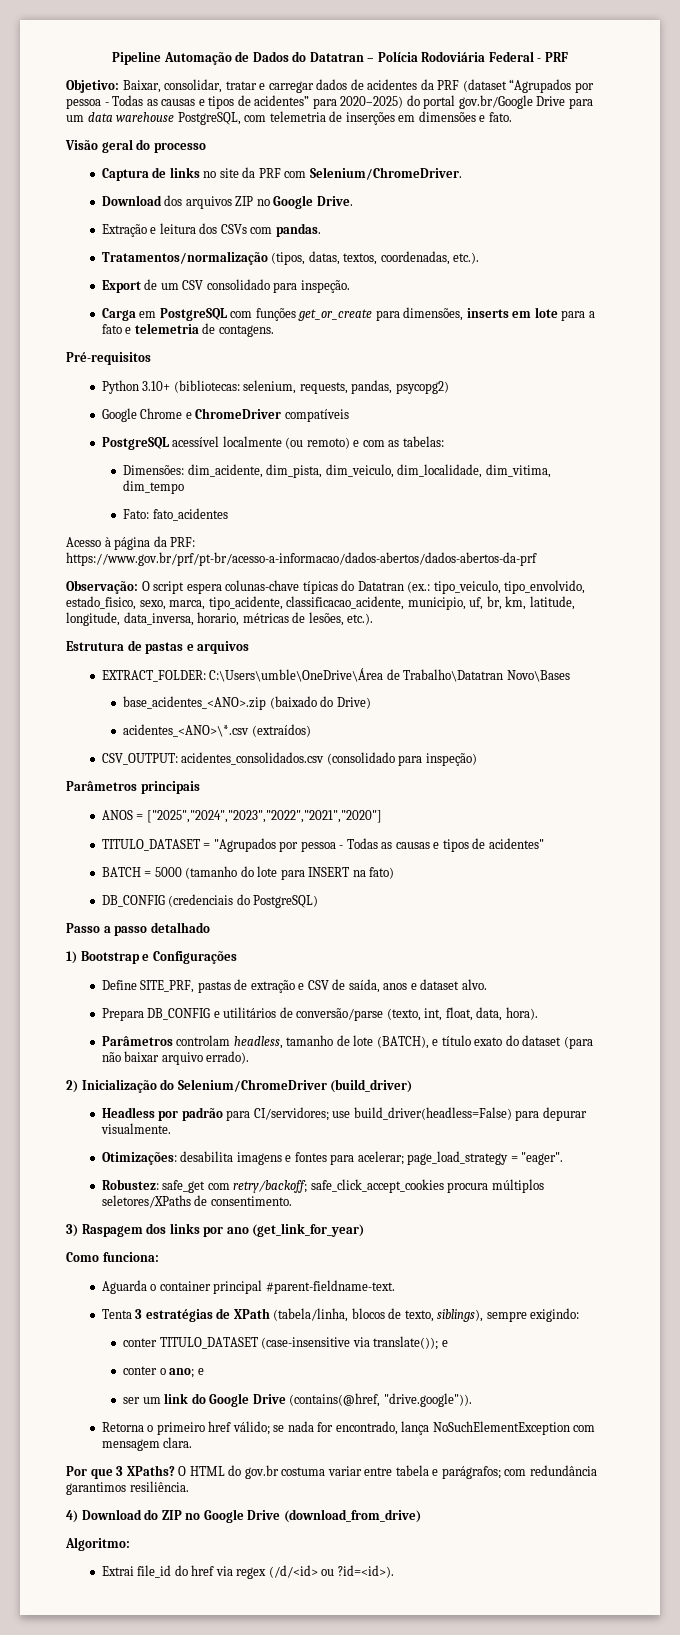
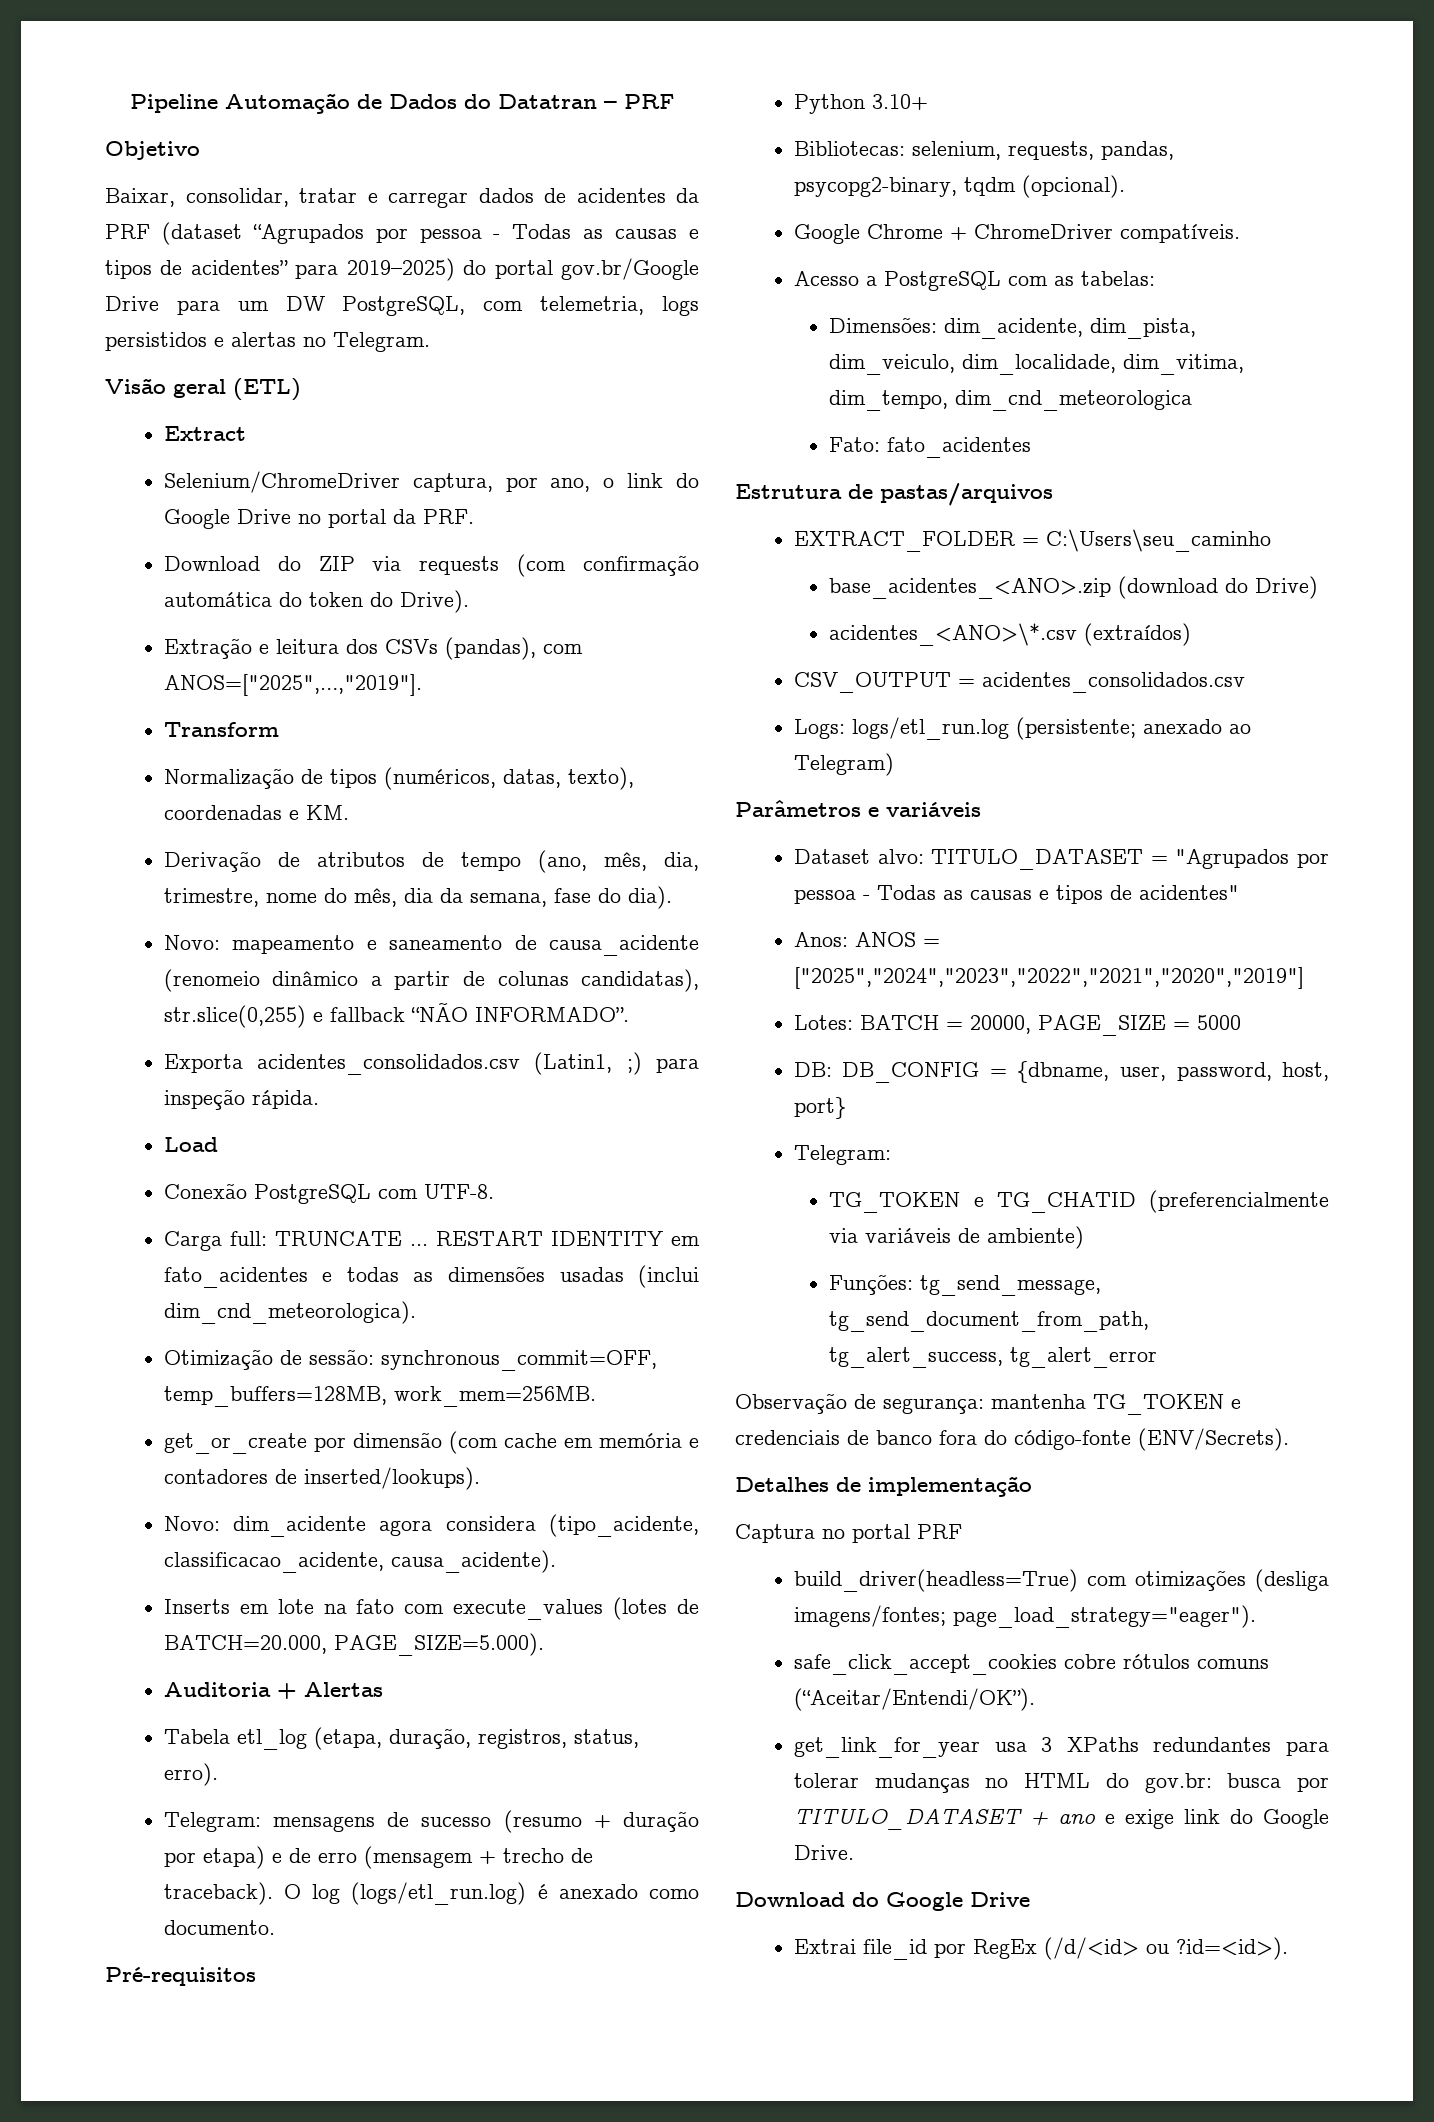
[377,51,568,62] [66,79,119,93] Polícia Rodoviária Federal - PRF // Objetivo: -> [624,94,674,109] [105,141,200,160] PRF // Objetivo //
[340,96,404,108] 2020–2025) -> [346,258,455,281] 2019–2025)
[87,111,512,125] [65,139,206,153] [101,167,462,181] [101,195,353,209] data warehouse PostgreSQL, com telemetria de inserções em dimensões e fato. // Visão geral do processo // Captura de links no site da PRF com Selenium/ChromeDriver. // Download dos arquivos ZIP no Google Drive. -> [285,296,699,316] [105,332,430,352] [105,378,301,401] [163,426,246,441] [163,471,699,493] [163,509,474,529] [163,554,699,577] [163,590,469,613] DW PostgreSQL, com telemetria, logs persistidos e alertas no Telegram. // Visão geral (ETL) // Extract // Selenium/ChromeDriver captura, por ano, o link do Google Drive no portal da PRF. // Download do ZIP via requests (com confirmação automática do token do Drive).
[250,223,321,237] [101,251,480,265] [101,279,350,293] [101,307,595,321] [101,323,274,337] com pandas. // Tratamentos/normalização (tipos, datas, textos, coordenadas, etc.). // Export de um CSV consolidado para inspeção. // Carga em PostgreSQL com funções get_or_create para dimensões, inserts em lote para a fato e telemetria de contagens. -> [444,637,583,660] [163,674,422,696] [163,722,279,737] [163,767,634,790] [163,805,349,820] [163,850,700,873] [163,886,672,909] [163,935,699,956] [163,969,699,992] [163,1002,629,1028] [163,1052,699,1075] [163,1089,319,1110] [163,1137,218,1152] [163,1183,494,1204] [163,1231,700,1251] [163,1265,699,1288] [163,1301,416,1324] [163,1349,657,1371] [163,1386,596,1407] [163,1431,700,1454] [163,1467,480,1490] [163,1514,699,1537] [163,1550,556,1573] [163,1597,700,1620] [163,1633,544,1656] [163,1682,383,1699] [163,1727,639,1750] [163,1763,218,1786] [163,1810,699,1833] [163,1846,593,1869] [163,1882,699,1905] [163,1920,275,1935] (pandas), com ANOS=["2025",…,"2019"]. // Transform // Normalização de tipos (numéricos, datas, texto), coordenadas e KM. // Derivação de atributos de tempo (ano, mês, dia, trimestre, nome do mês, dia da semana, fase do dia). // Novo: mapeamento e saneamento de causa_acidente (renomeio dinâmico a partir de colunas candidatas), str.slice(0,255) e fallback “NÃO INFORMADO”. // Exporta acidentes_consolidados.csv (Latin1, ;) para inspeção rápida. // Load // Conexão PostgreSQL com UTF-8. // Carga full: TRUNCATE ... RESTART IDENTITY em fato_acidentes e todas as dimensões usadas (inclui dim_cnd_meteorologica). // Otimização de sessão: synchronous_commit=OFF, temp_buffers=128MB, work_mem=256MB. // get_or_create por dimensão (com cache em memória e contadores de inserted/lookups). // Novo: dim_acidente agora considera (tipo_acidente, classificacao_acidente, causa_acidente). // Inserts em lote na fato com execute_values (lotes de BATCH=20.000, PAGE_SIZE=5.000). // Auditoria + Alertas // Tabela etl_log (etapa, duração, registros, status, erro). // Telegram: mensagens de sucesso (resumo + duração por etapa) e de erro (mensagem + trecho de traceback). O log (logs/etl_run.log) é anexado como documento.
[173,380,240,393] (bibliotecas: -> [793,141,905,156] // Bibliotecas:
[395,381,449,394] psycopg2) -> [793,175,1125,198] psycopg2-binary, tqdm (opcional).
[185,408,349,422] [101,436,360,450] e ChromeDriver compatíveis // PostgreSQL acessível localmente (ou remoto) e -> [949,224,1240,243] [793,271,1001,291] + ChromeDriver compatíveis. // Acesso a PostgreSQL
[123,480,185,494] dim_tempo -> [829,390,1193,411] dim_tempo, dim_cnd_meteorologica
[66,536,196,550] [66,552,537,566] [66,580,586,594] [66,596,575,610] [66,612,374,626] [66,640,250,654] [101,668,570,682] Acesso à página da PRF: https://www.gov.br/prf/pt-br/acesso-a-informacao/dados-abertos/dados-abertos-da-prf // Observação: O script espera colunas-chave típicas do Datatran (ex.: tipo_veiculo, tipo_envolvido, estado_fisico, sexo, marca, tipo_acidente, classificacao_acidente, municipio, uf, br, km, latitude, longitude, data_inversa, horario, métricas de lesões, etc.). // Estrutura de pastas e arquivos // EXTRACT_FOLDER: C:\Users\umble\OneDrive\Área de Trabalho\Datatran Novo\Bases -> [735,483,1053,506] [793,529,1271,552] Estrutura de pastas/arquivos // EXTRACT_FOLDER = C:\Users\seu_caminho
[269,696,317,709] (baixado -> [1118,576,1219,599] (download
[101,752,477,766] [66,781,200,794] [101,810,382,823] CSV_OUTPUT: acidentes_consolidados.csv (consolidado para inspeção) // Parâmetros principais // ANOS = ["2025","2024","2023","2022","2021","2020"] // -> [793,672,1245,693] [793,717,1251,740] [793,753,894,776] [735,800,981,817] [793,849,924,864] CSV_OUTPUT = acidentes_consolidados.csv // Logs: logs/etl_run.log (persistente; anexado ao Telegram) // Parâmetros e variáveis // Dataset alvo:
[101,866,395,880] [101,894,319,908] [66,922,210,936] [66,951,237,964] [101,979,487,993] [101,1007,538,1021] [101,1035,593,1049] [101,1051,250,1065] [66,1079,413,1093] [101,1107,587,1121] [100,1123,171,1134] [101,1151,564,1165] [101,1179,544,1193] [101,1195,292,1208] [66,1223,365,1237] [66,1252,159,1262] [101,1280,395,1294] [101,1308,580,1322] [123,1336,448,1350] [123,1366,204,1378] [123,1393,472,1407] [101,1421,596,1435] [101,1437,193,1451] [66,1465,597,1479] [66,1481,189,1495] [66,1509,421,1523] [65,1537,130,1551] BATCH = 5000 (tamanho do lote para INSERT na fato) // DB_CONFIG (credenciais do PostgreSQL) // Passo a passo detalhado // 1) Bootstrap e Configurações // Define SITE_PRF, pastas de extração e CSV de saída, anos e dataset alvo. // Prepara DB_CONFIG e utilitários de conversão/parse (texto, int, float, data, hora). // Parâmetros controlam headless, tamanho de lote (BATCH), e título exato do dataset (para não baixar arquivo errado). // 2) Inicialização do Selenium/ChromeDriver (build_driver) // Headless por padrão para CI/servidores; use build_driver(headless=False) para depurar visualmente. // Otimizações: desabilita imagens e fontes para acelerar; page_load_strategy = "eager". // Robustez: safe_get com retry/backoff; safe_click_accept_cookies procura múltiplos seletores/XPaths de consentimento. // 3) Raspagem dos links por ano (get_link_for_year) // Como funciona: // Aguarda o container principal #parent-fieldname-text. // Tenta 3 estratégias de XPath (tabela/linha, blocos de texto, siblings), sempre exigindo: // conter TITULO_DATASET (case-insensitive via translate()); e // conter o ano; e // ser um link do Google Drive (contains(@href, "drive.google")). // Retorna o primeiro href válido; se nada for encontrado, lança NoSuchElementException com mensagem clara. // Por que 3 XPaths? O HTML do gov.br costuma variar entre tabela e parágrafos; com redundância garantimos resiliência. // 4) Download do ZIP no Google Drive (download_from_drive) // Algoritmo: -> [793,932,940,947] [793,967,1304,989] [793,1015,1241,1036] [793,1061,1329,1083] [793,1097,846,1119] [793,1145,891,1165] [829,1190,1329,1213] [829,1226,1085,1249] [829,1274,1102,1296] [829,1311,1150,1332] [829,1347,1158,1368] [735,1393,1241,1415] [735,1428,1289,1451] [735,1476,1032,1497] [735,1524,962,1543] [793,1569,1329,1592] [793,1605,1256,1628] [793,1654,1269,1675] [793,1688,1035,1711] [793,1737,1329,1758] [793,1773,1329,1793] [793,1808,1329,1830] [793,1845,854,1860] [735,1892,1030,1911] Anos: ANOS = ["2025","2024","2023","2022","2021","2020","2019"] // Lotes: BATCH = 20000, PAGE_SIZE = 5000 // DB: DB_CONFIG = {dbname, user, password, host, port} // Telegram: // TG_TOKEN e TG_CHATID (preferencialmente via variáveis de ambiente) // Funções: tg_send_message, tg_send_document_from_path, tg_alert_success, tg_alert_error // Observação de segurança: mantenha TG_TOKEN e credenciais de banco fora do código-fonte (ENV/Secrets). // Detalhes de implementação // Captura no portal PRF // build_driver(headless=True) com otimizações (desliga imagens/fontes; page_load_strategy="eager"). // safe_click_accept_cookies cobre rótulos comuns (“Aceitar/Entendi/OK”). // get_link_for_year usa 3 XPaths redundantes para tolerar mudanças no HTML do gov.br: busca por TITULO_DATASET + ano e exige link do Google Drive. // Download do Google Drive
[174,1565,267,1579] do href via regex -> [933,1939,1037,1959] por RegEx

